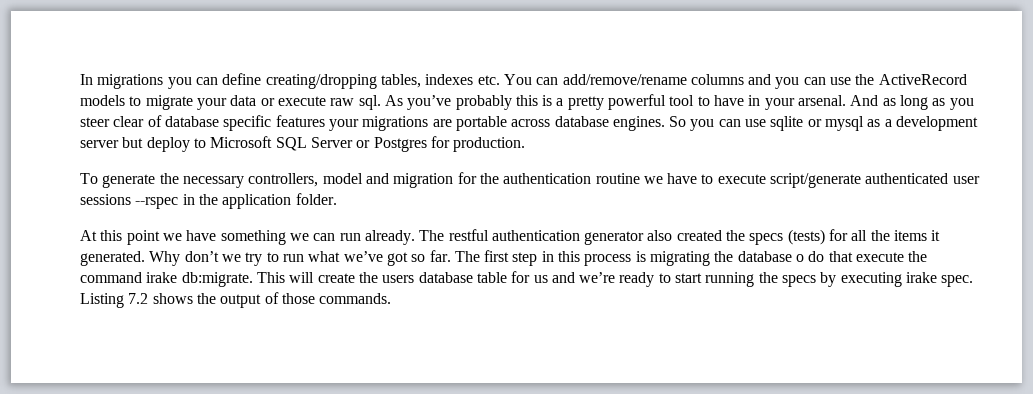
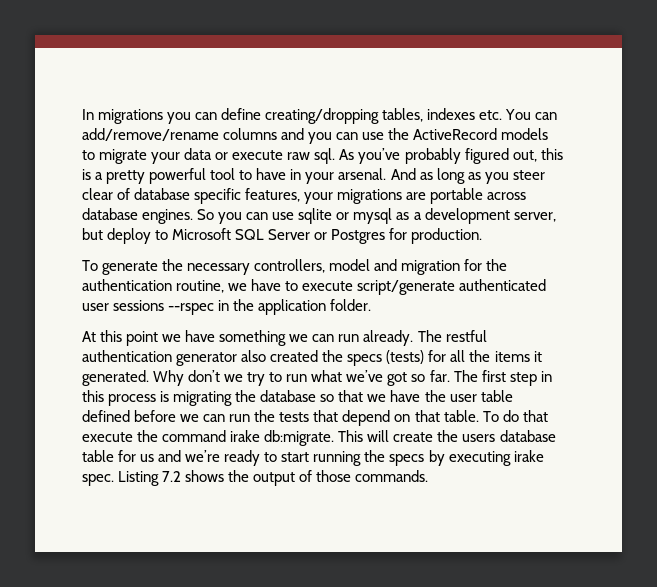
(512, 102) none -> [464,148,537,164] figured out,
[275,115,325,127] features -> [245,188,301,202] features,
[80,140,119,148] server -> [513,212,556,222] server,
[595,173,640,184] routine -> [176,280,225,293] routine,
[796,254,805,262] o -> [320,390,513,402] [82,410,499,426] so that we have the user table defined before we can run the tests that depend on that table. To

